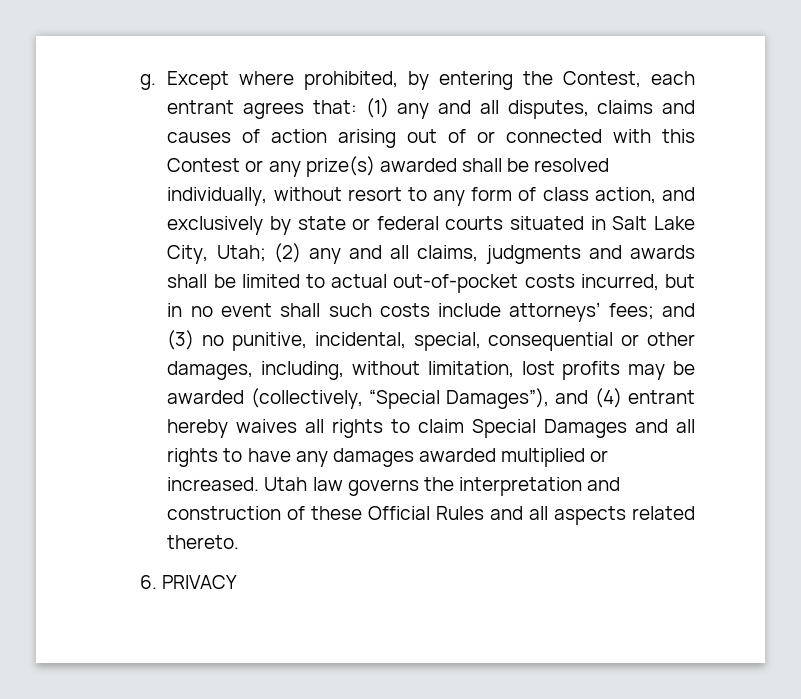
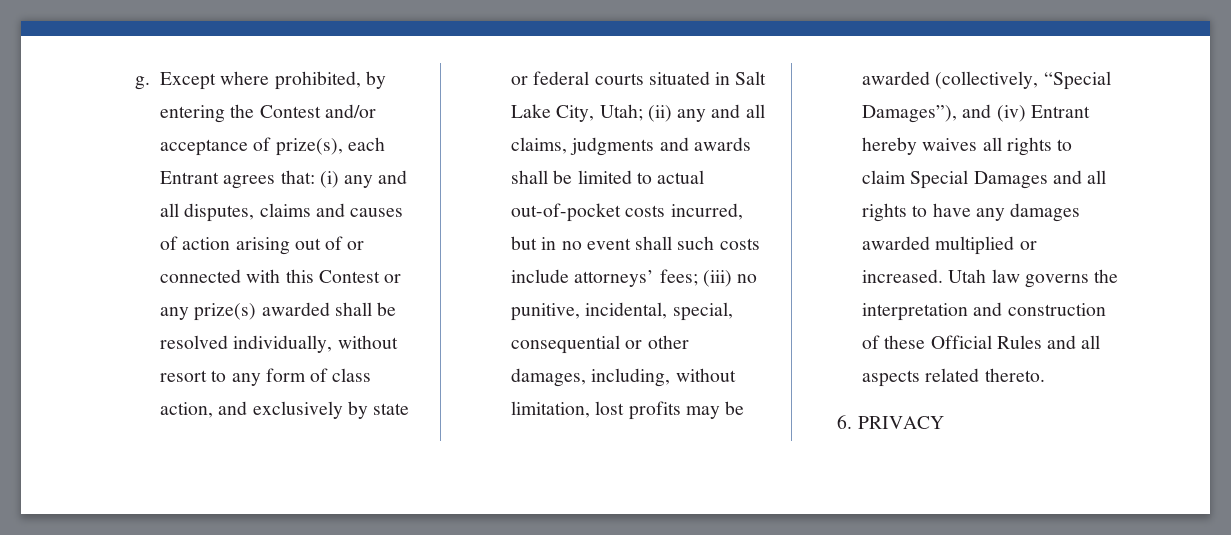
[563,71,696,88] [167,100,235,114] Contest, each entrant -> [259,104,376,118] [160,137,385,156] [160,171,220,184] Contest and/or acceptance of prize(s), each Entrant
[365,98,389,118] (1) -> [319,171,339,188] (i)
[273,243,301,263] (2) -> [647,105,672,122] (ii)
[661,303,695,317] [167,330,195,350] and (3) -> [702,270,732,287] (iii)
[594,388,696,408] (4) entrant -> [996,105,1090,122] (iv) Entrant

